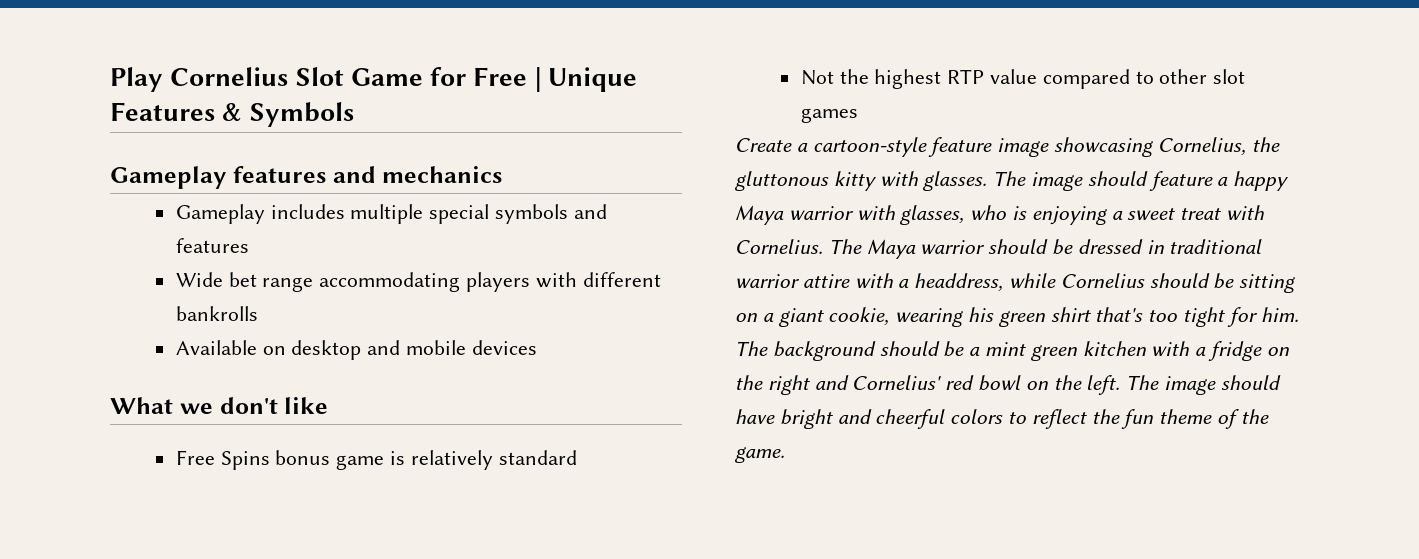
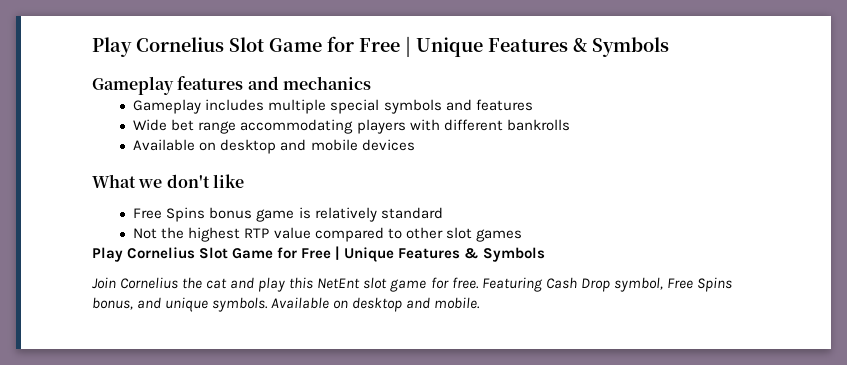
[735,137,1280,157] [735,171,1290,191] [735,205,1266,225] [735,239,1263,259] [735,273,1296,293] [735,307,1299,327] [735,341,1290,361] [735,375,1281,395] [735,409,1269,429] [735,446,785,463] Create a cartoon-style feature image showcasing Cornelius, the gluttonous kitty with glasses. The image should feature a happy Maya warrior with glasses, who is enjoying a sweet treat with Cornelius. The Maya warrior should be dressed in traditional warrior attire with a headdress, while Cornelius should be sitting on a giant cookie, wearing his green shirt that's too tight for him. The background should be a mint green kitchen with a fridge on the right and Cornelius' red bowl on the left. The image should have bright and cheerful colors to reflect the fun theme of the game. -> [92,246,545,262] [92,277,732,292] [92,297,481,312] Play Cornelius Slot Game for Free | Unique Features & Symbols // Join Cornelius the cat and play this NetEnt slot game for free. Featuring Cash Drop symbol, Free Spins bonus, and unique symbols. Available on desktop and mobile.

